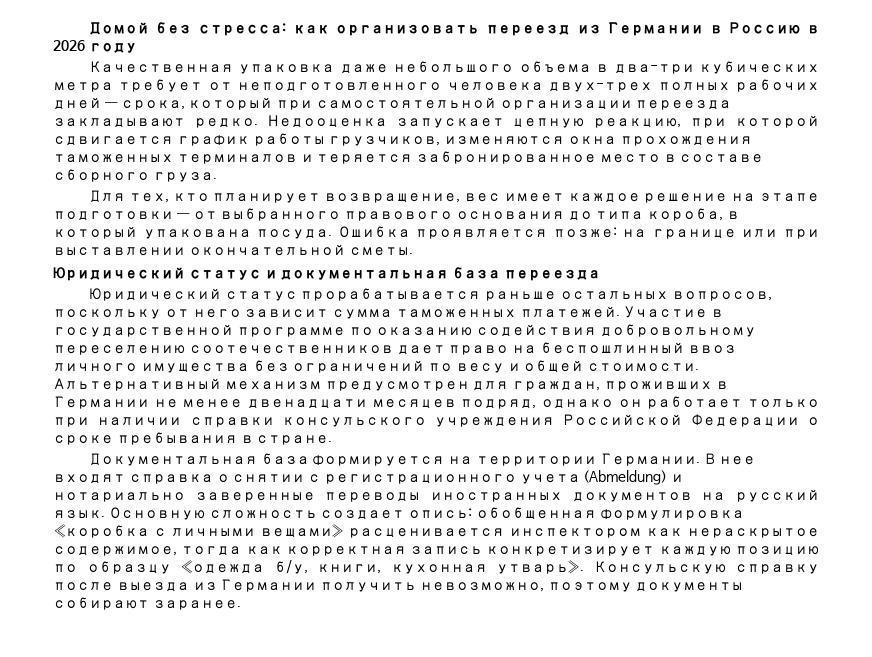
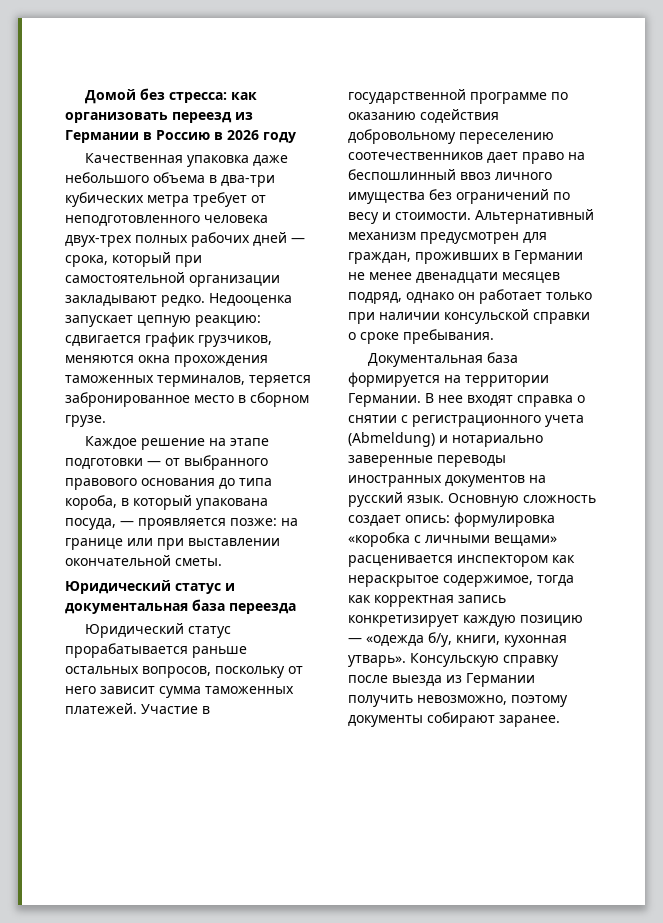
[635,100,732,110] переезда -> (280, 281) none
[593,115,819,128] [53,133,565,146] реакцию, при которой сдвигается график работы грузчиков, изменяются -> [195,315,261,327] [65,332,272,347] [65,355,134,363] реакцию: сдвигается график грузчиков, меняются
[176,154,313,164] терминалов и -> [157,375,245,387] терминалов,
[679,154,764,163] [53,169,217,182] [88,190,640,203] составе сборного груза. // Для тех, кто планирует возвращение, вес имеет каждое -> [250,392,309,407] [65,415,106,427] [85,436,138,449] сборном грузе. // Каждое
[256,226,410,239] посуда. Ошибка -> [65,518,134,530] посуда, —
[523,360,584,373] общей -> (391, 216) none
[189,414,819,427] [53,432,333,445] справки консульского учреждения Российской Федерации о сроке пребывания в стране. -> [444,309,590,324] [348,329,494,344] консульской справки о сроке пребывания.
[475,507,596,520] обобщенная -> (450, 519) none
[53,561,171,574] по образцу -> [348,638,362,643] —

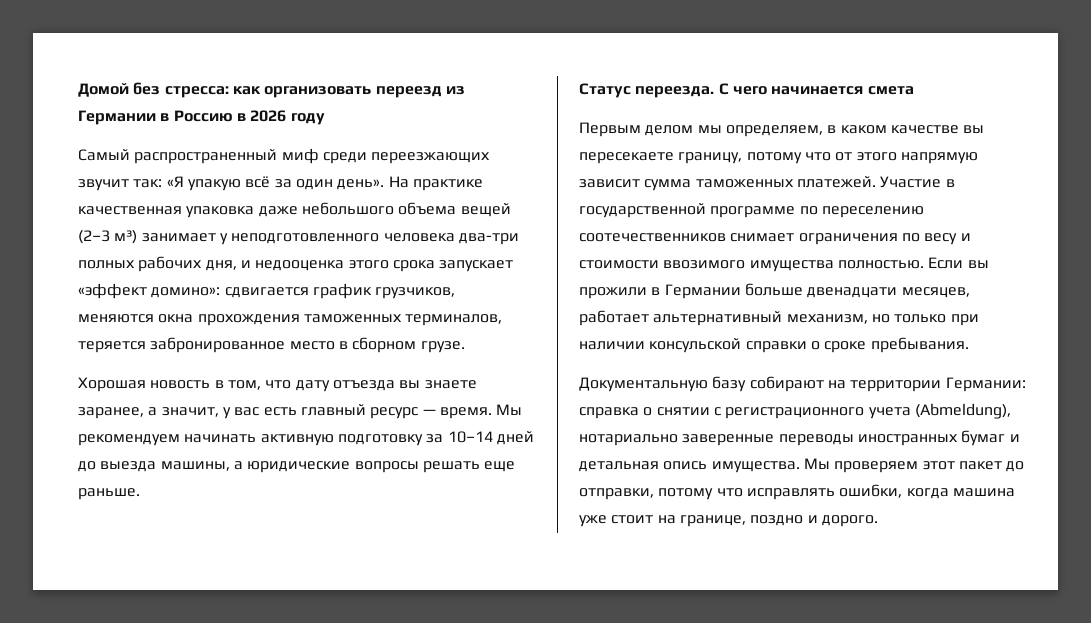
[85,153,289,167] [65,172,275,187] [65,192,266,207] Качественная упаковка даже небольшого объема в два-три кубических метра требует от -> [78,148,491,164] [78,176,483,191] [78,202,511,218] [78,230,228,245] Самый распространенный миф среди переезжающих звучит так: «Я упакую всё за один день». На практике качественная упаковка даже небольшого объема вещей (2–3 м³) занимает у
[65,235,132,247] двух-трех -> [458,233,519,245] два-три
[253,232,305,246] [65,252,202,267] [65,272,280,287] [65,293,292,307] [65,315,261,327] дней — срока, который при самостоятельной организации закладывают редко. Недооценка запускает цепную реакцию: -> [205,260,514,272] [78,283,221,299] дня, и недооценка этого срока запускает «эффект домино»:
[85,436,270,450] [65,455,268,470] [65,478,272,490] [65,495,268,510] [65,518,298,530] [65,538,280,550] [65,555,222,566] [65,580,235,594] [65,599,296,614] [85,623,232,638] [65,643,247,658] [65,666,303,678] [65,686,96,694] Каждое решение на этапе подготовки — от выбранного правового основания до типа короба, в который упакована посуда, — проявляется позже: на границе или при выставлении окончательной сметы. // Юридический статус и документальная база переезда // Юридический статус прорабатывается раньше остальных вопросов, поскольку от него -> [78,377,477,392] [78,404,523,419] [78,431,534,446] [78,461,516,473] [78,488,140,500] [579,83,914,98] [579,122,985,137] [579,152,978,164] Хорошая новость в том, что дату отъезда вы знаете заранее, а значит, у вас есть главный ресурс — время. Мы рекомендуем начинать активную подготовку за 10–14 дней до выезда машины, а юридические вопросы решать еще раньше. // Статус переезда. С чего начинается смета // Первым делом мы определяем, в каком качестве вы пересекаете границу, потому что от этого напрямую
[348,109,499,123] [348,129,554,144] [348,152,585,164] [348,169,552,180] [348,189,570,204] [348,209,594,224] [348,232,547,244] [348,250,583,264] [348,272,560,283] [348,289,542,304] оказанию содействия добровольному переселению соотечественников дает право на беспошлинный ввоз личного имущества без ограничений по весу и стоимости. Альтернативный механизм предусмотрен для граждан, проживших в Германии не менее двенадцати месяцев подряд, однако он работает -> [821,206,924,218] [579,233,971,245] [579,257,989,272] [579,283,970,299] [579,310,890,326] переселению соотечественников снимает ограничения по весу и стоимости ввозимого имущества полностью. Если вы прожили в Германии больше двенадцати месяцев, работает альтернативный механизм, но
[368,352,519,367] [348,372,549,387] [348,393,513,407] Документальная база формируется на территории Германии. В нее входят -> [579,376,1026,392] Документальную базу собирают на территории Германии:
[348,432,448,447] (Abmeldung) и -> [914,403,1011,419] (Abmeldung),
[445,475,546,487] [348,492,596,507] [348,512,555,527] [348,532,557,547] [348,555,575,567] [348,575,574,587] [348,595,506,607] [348,615,583,627] [348,632,567,647] [348,653,559,667] [348,673,535,687] [348,695,568,707] [348,712,560,727] документов на русский язык. Основную сложность создает опись: формулировка «коробка с личными вещами» расценивается инспектором как нераскрытое содержимое, тогда как корректная запись конкретизирует каждую позицию — «одежда б/у, книги, кухонная утварь». Консульскую справку после выезда из Германии получить невозможно, поэтому документы собирают заранее. -> [961,430,1020,446] [579,458,1025,473] [579,484,1015,500] [579,515,878,527] бумаг и детальная опись имущества. Мы проверяем этот пакет до отправки, потому что исправлять ошибки, когда машина уже стоит на границе, поздно и дорого.

